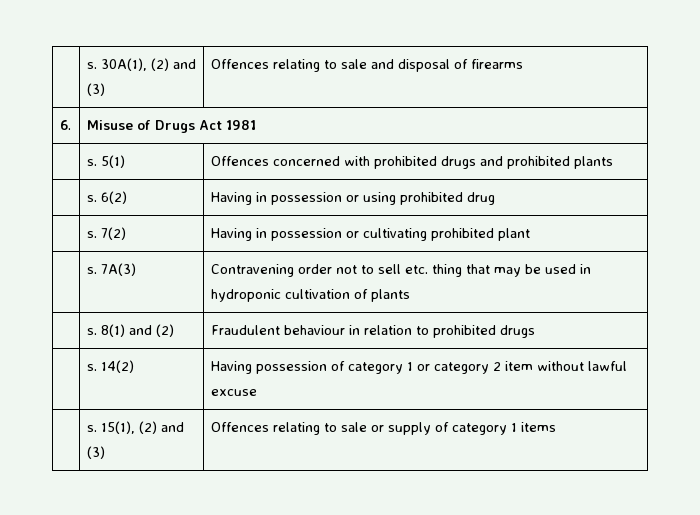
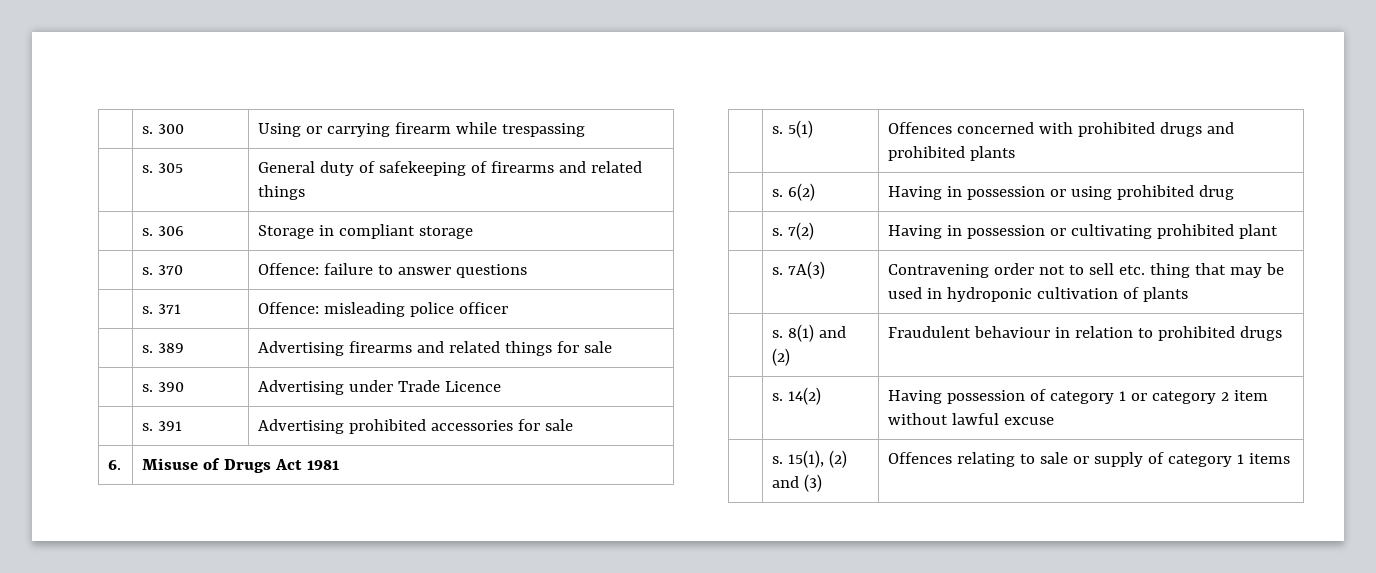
[86,58,196,71] [86,83,105,96] [210,59,523,72] | s. 30A(1), (2) and (3) | Offences relating to sale and disposal of firearms -> [142,124,185,134] [258,122,586,137] [142,163,184,173] [258,161,643,176] [258,185,306,200] [142,226,185,236] [258,224,474,239] [142,265,184,275] [258,263,528,278] [142,304,182,314] [258,302,509,317] [142,343,185,353] [258,341,613,356] [142,382,185,392] [258,380,502,395] [142,421,183,431] [258,419,574,434] | s. 300 | Using or carrying firearm while trespassing // | s. 305 | General duty of safekeeping of firearms and related things // | s. 306 | Storage in compliant storage // | s. 370 | Offence: failure to answer questions // | s. 371 | Offence: misleading police officer // | s. 389 | Advertising firearms and related things for sale // | s. 390 | Advertising under Trade Licence // | s. 391 | Advertising prohibited accessories for sale

